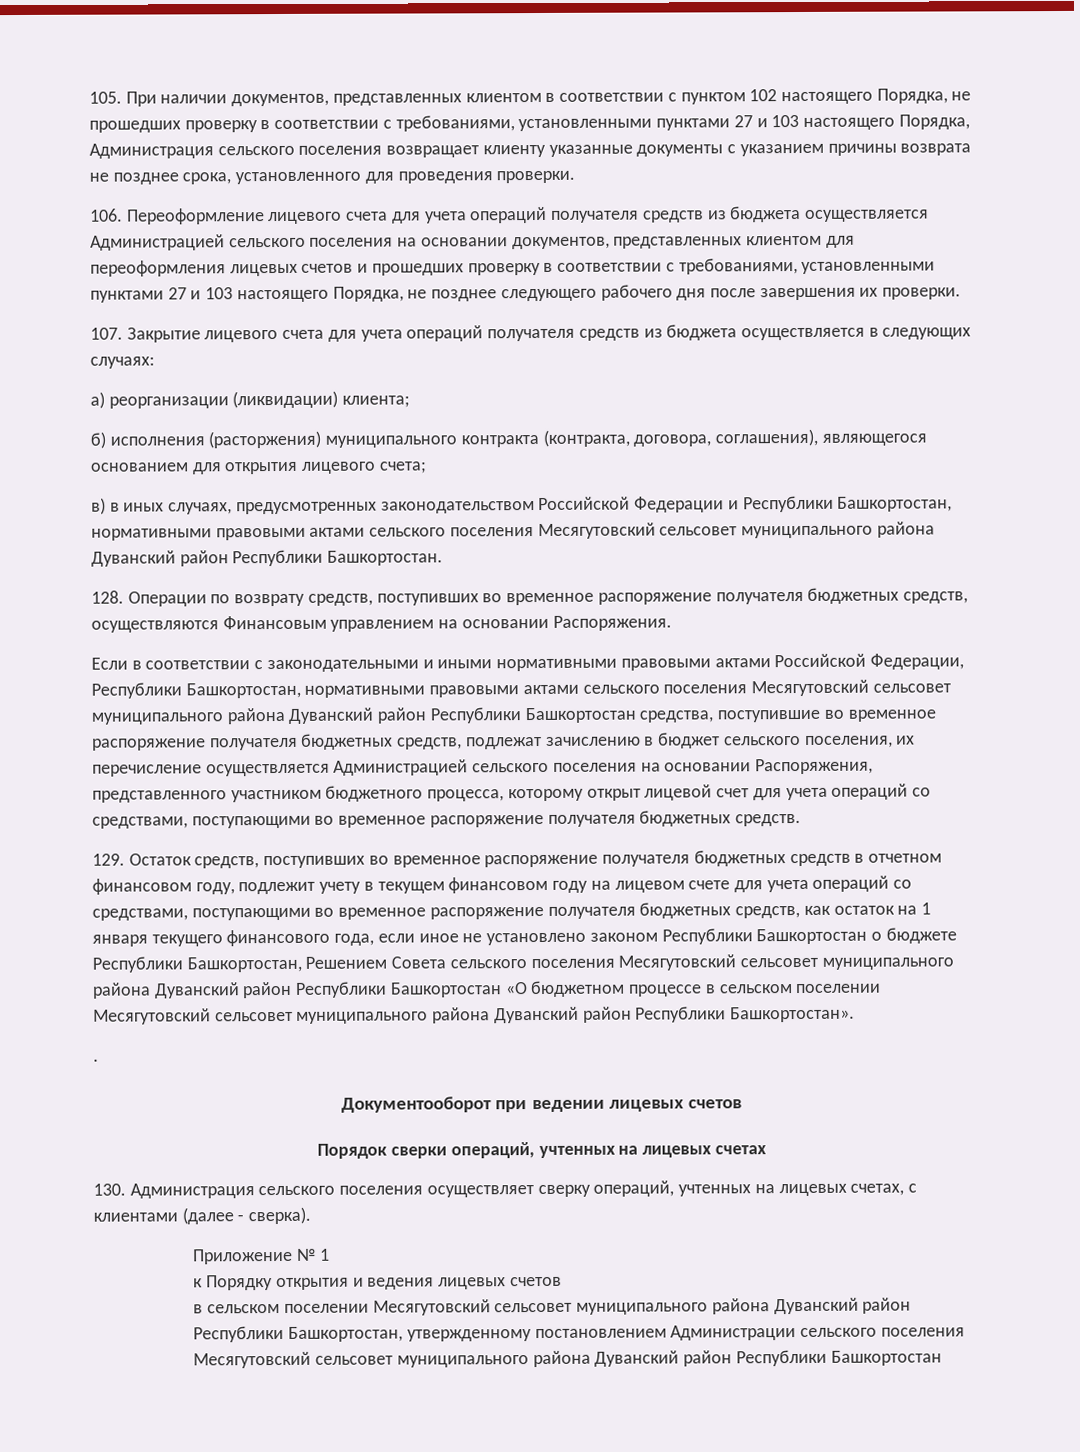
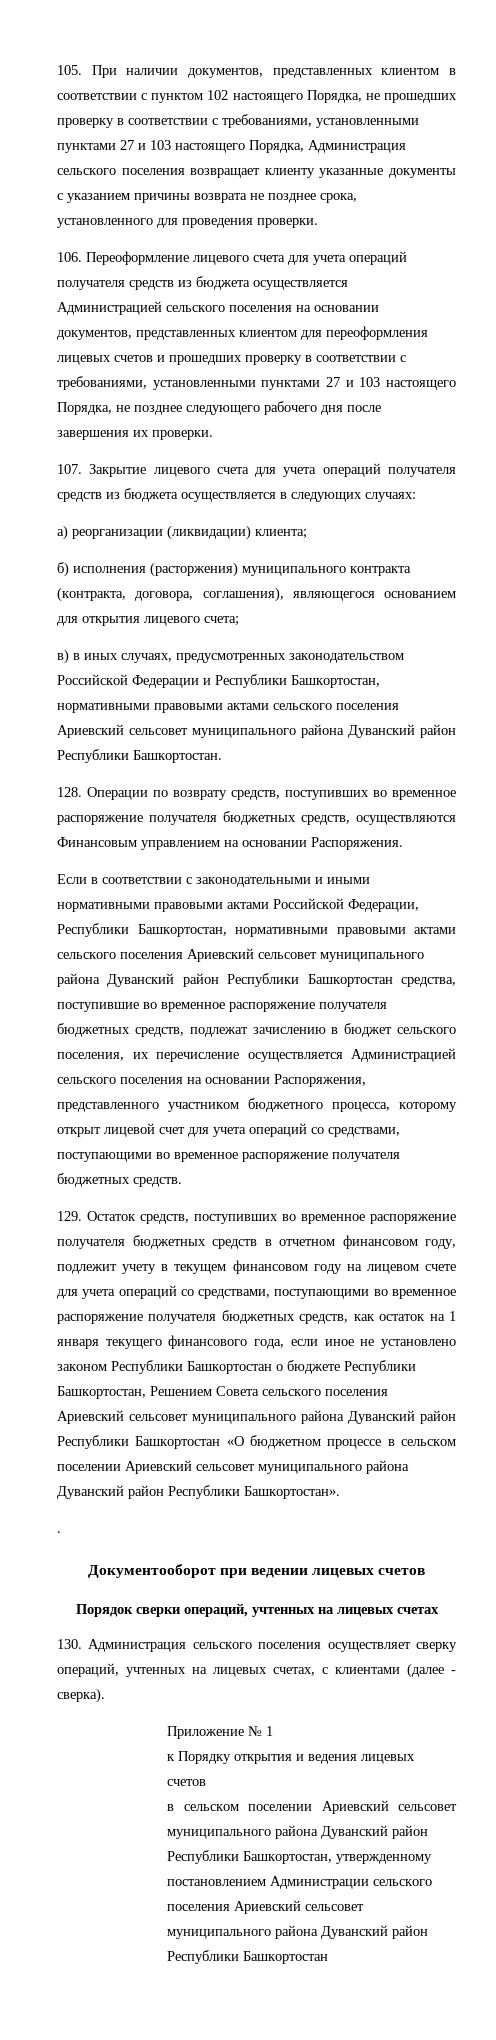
[537,522,656,540] Месягутовский -> [57,724,124,738] Ариевский
[751,679,870,697] Месягутовский -> [187,948,254,962] Ариевский
[618,954,737,971] Месягутовский -> [57,1410,124,1424] Ариевский
[93,1008,211,1025] Месягутовский -> [125,1460,192,1474] Ариевский
[372,1299,491,1316] Месягутовский -> [321,1800,389,1814] Ариевский
[193,1351,312,1369] Месягутовский -> [234,1900,302,1914] Ариевский

